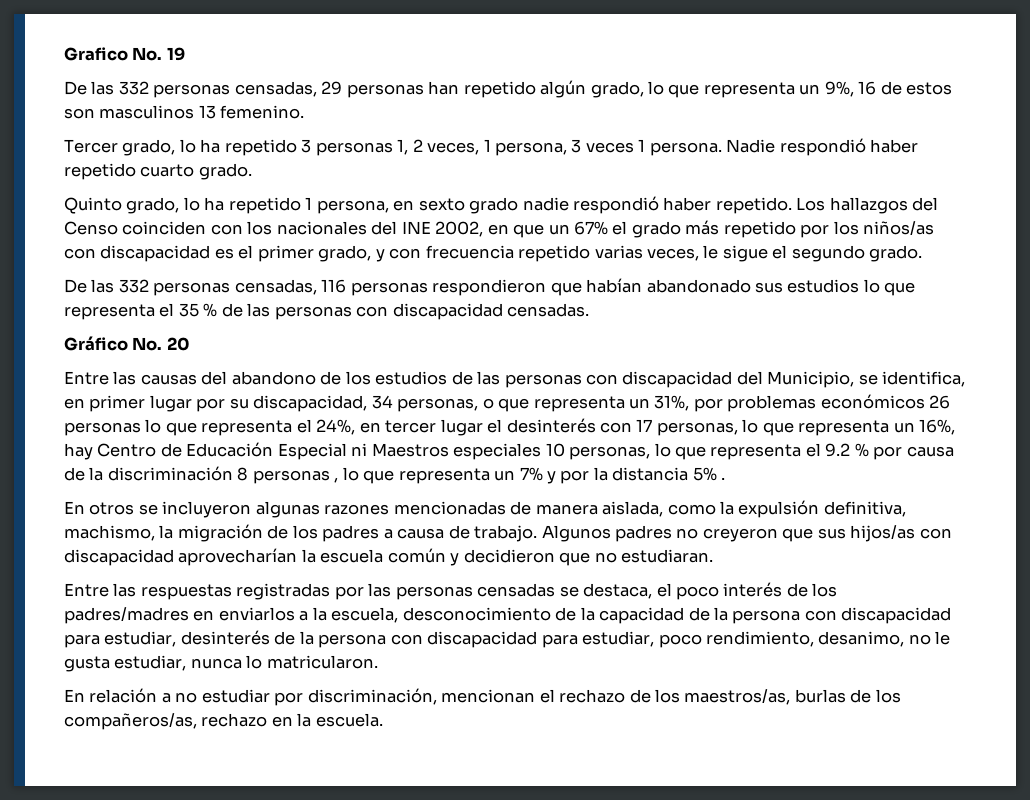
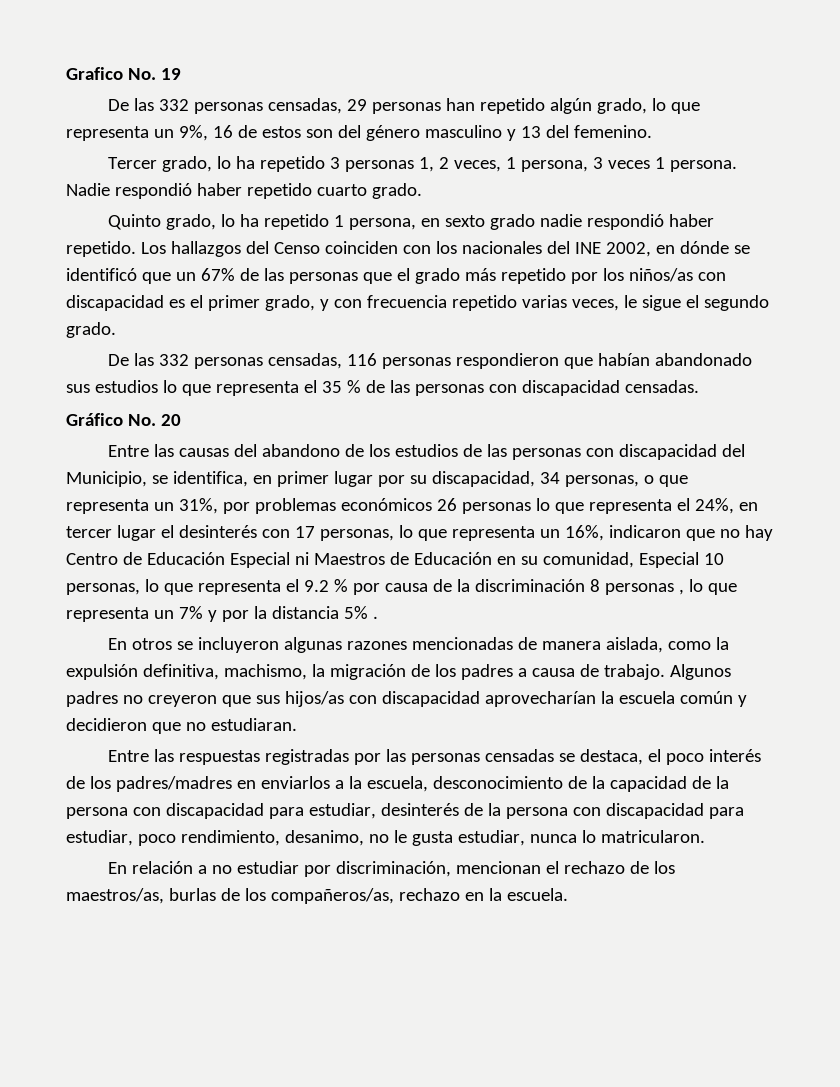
[99,105,216,119] masculinos 13 -> [337,125,569,141] del género masculino y 13 del
[513,221,609,238] que un 67% -> [679,241,750,254] [66,268,392,284] dónde se identificó que un 67% de las personas que
(956, 427) none -> [608,525,740,541] indicaron que no
[453,443,542,460] especiales -> [389,552,699,568] de Educación en su comunidad, Especial

